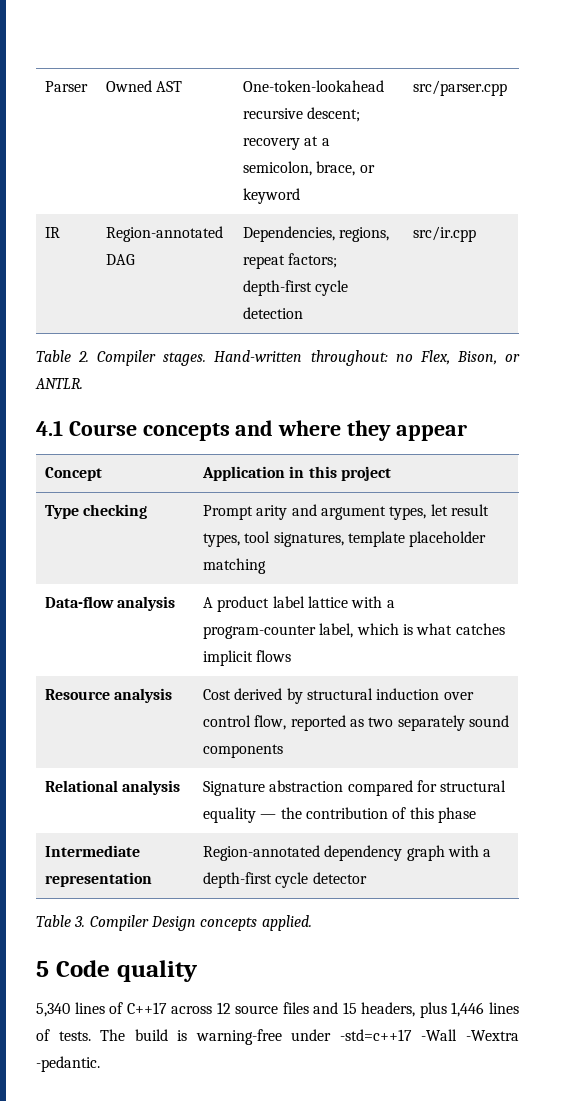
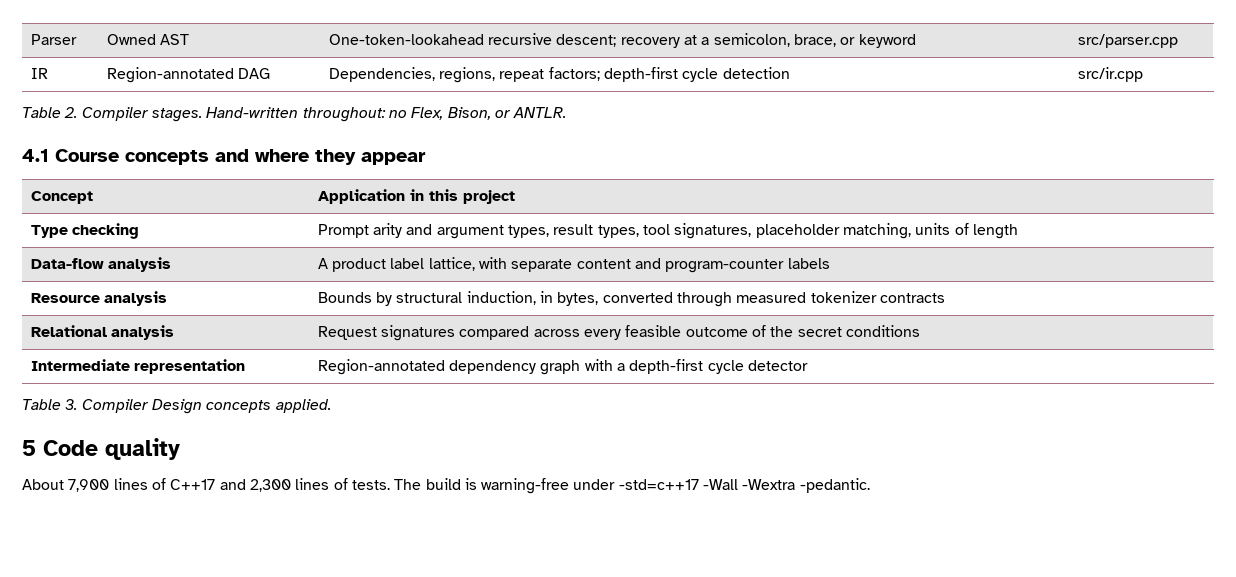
[430,504,448,516] let -> (549, 231) none
[348,531,487,547] [203,558,267,574] template placeholder matching -> [755,223,1018,239] placeholder matching, units of length
[308,596,395,608] [203,623,505,639] [203,650,292,666] [45,688,173,703] [203,688,474,704] [203,715,509,731] [203,744,284,758] [45,780,181,795] [203,780,507,796] [203,807,476,823] lattice with a program-counter label, which is what catches implicit flows // Resource analysis | Cost derived by structural induction over control flow, reported as two separately sound components // Relational analysis | Signature abstraction compared for structural equality — the contribution of this phase -> [428,257,830,273] [30,291,167,306] [317,291,945,307] [30,325,174,340] [317,325,920,341] lattice, with separate content and program-counter labels // Resource analysis | Bounds by structural induction, in bytes, converted through measured tokenizer contracts // Relational analysis | Request signatures compared across every feasible outcome of the secret conditions
[36,1003,70,1017] 5,340 -> [22,479,110,492] About 7,900
[171,1002,485,1018] across 12 source files and 15 headers, plus 1,446 -> [219,479,291,492] and 2,300

